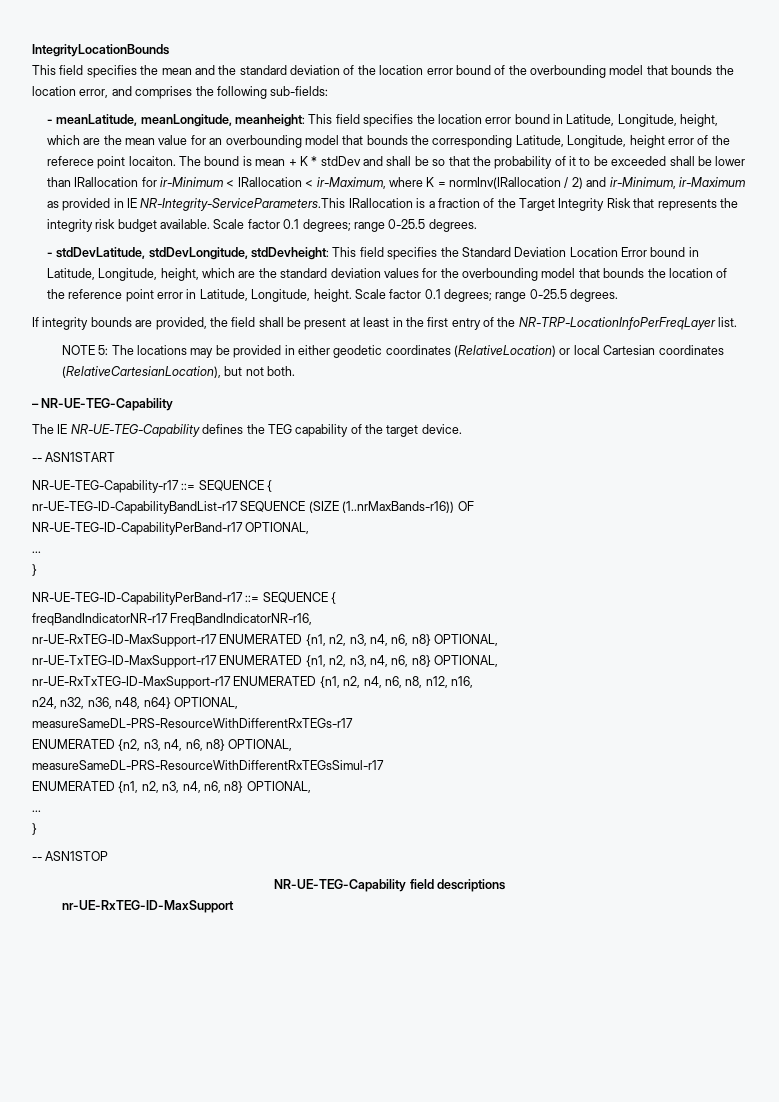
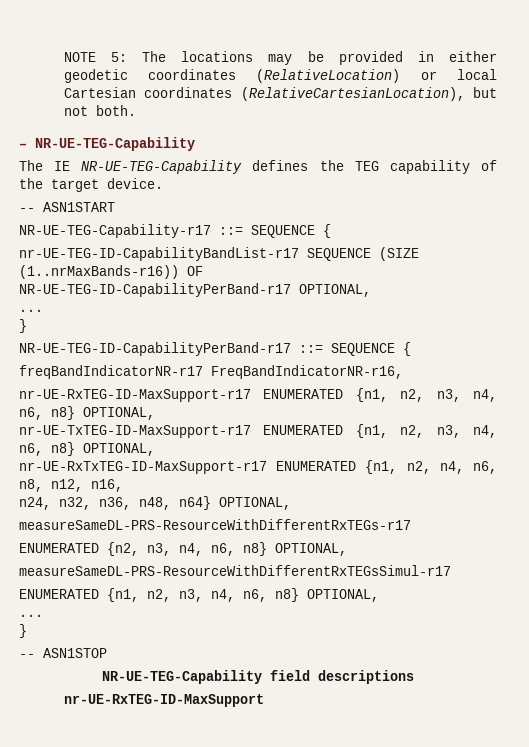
[32,44,169,57] [32,65,734,78] [32,86,329,99] [46,114,719,127] [46,135,730,148] [46,156,746,169] [46,177,746,189] [46,198,738,211] [46,219,477,232] [46,247,699,260] [46,268,728,281] [46,289,619,302] [32,317,738,330] IntegrityLocationBounds // This field specifies the mean and the standard deviation of the location error bound of the overbounding model that bounds the location error, and comprises the following sub-fields: // - meanLatitude, meanLongitude, meanheight: This field specifies the location error bound in Latitude, Longitude, height, which are the mean value for an overbounding model that bounds the corresponding Latitude, Longitude, height error of the referece point locaiton. The bound is mean + K * stdDev and shall be so that the probability of it to be exceeded shall be lower than IRallocation for ir-Minimum < IRallocation < ir-Maximum, where K = normInv(IRallocation / 2) and ir-Minimum, ir-Maximum as provided in IE NR-Integrity-ServiceParameters.This IRallocation is a fraction of the Target Integrity Risk that represents the integrity risk budget available. Scale factor 0.1 degrees; range 0-25.5 degrees. // - stdDevLatitude, stdDevLongitude, stdDevheight: This field specifies the Standard Deviation Location Error bound in Latitude, Longitude, height, which are the standard deviation values for the overbounding model that bounds the location of the reference point error in Latitude, Longitude, height. Scale factor 0.1 degrees; range 0-25.5 degrees. // If integrity bounds are provided, the field shall be present at least in the first entry of the NR-TRP-LocationInfoPerFreqLayer list. // -> (63, 57) none

